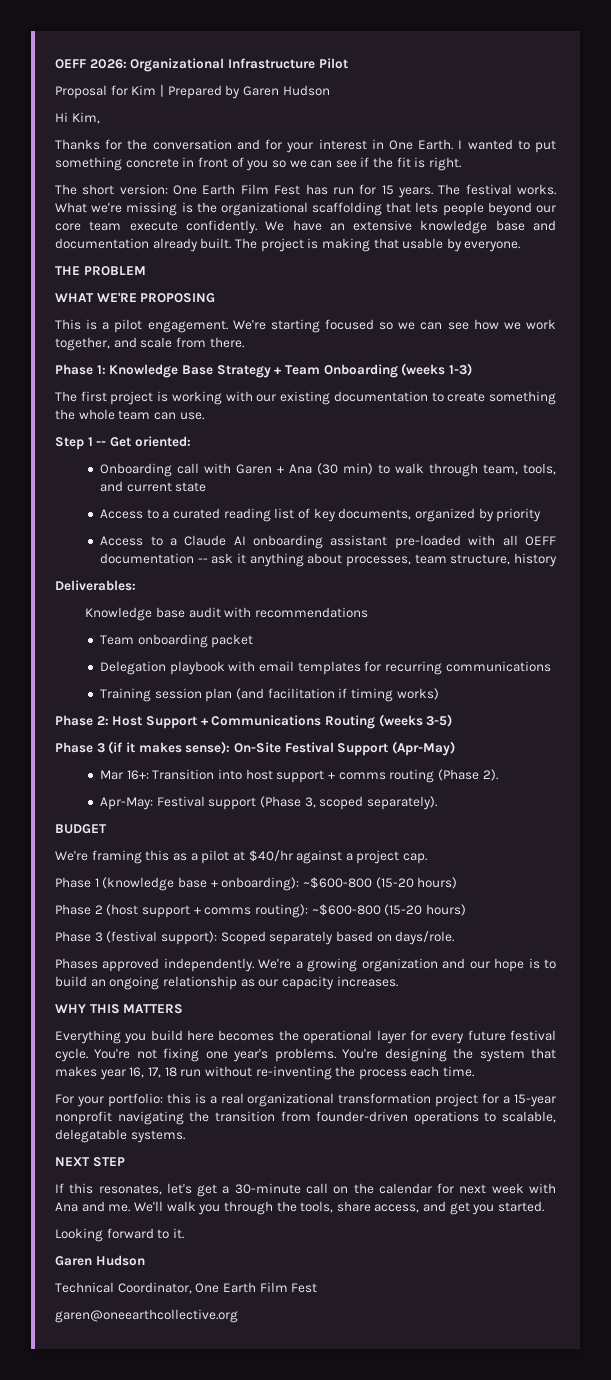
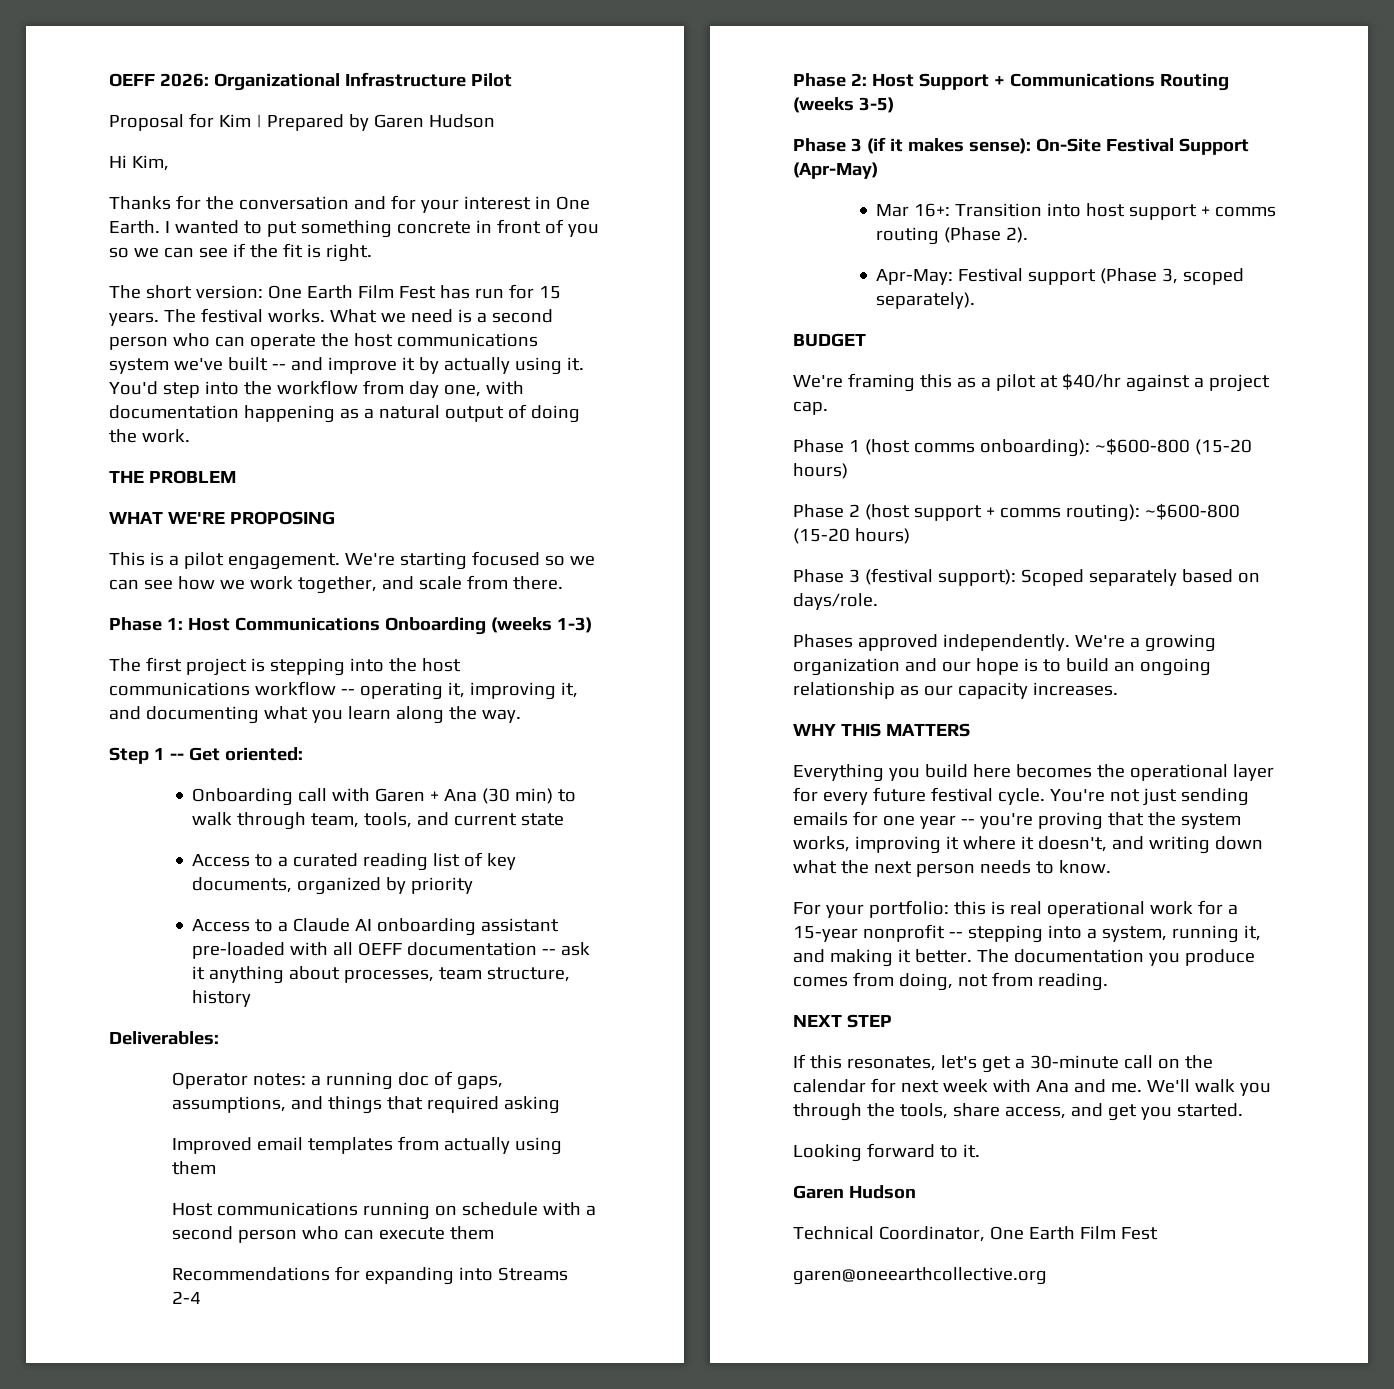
[91,202,556,216] [55,220,556,234] [55,238,521,252] we're missing is the organizational scaffolding that lets people beyond our core team execute confidently. We have an extensive knowledge base and documentation already built. The project is making that usable by everyone. -> [380,309,553,323] [109,333,538,350] [109,357,584,375] [109,380,524,398] [109,404,580,423] [109,429,190,443] we need is a second person who can operate the host communications system we've built -- and improve it by actually using it. You'd step into the workflow from day one, with documentation happening as a natural output of doing the work.
[109,364,320,378] Knowledge Base Strategy + Team -> [187,617,380,631] Host Communications
[171,391,556,405] [55,409,204,420] working with our existing documentation to create something the whole team can use. -> [269,658,461,676] [109,681,578,700] [109,706,521,724] stepping into the host communications workflow -- operating it, improving it, and documenting what you learn along the way.
[85,607,368,621] [100,634,254,648] [100,661,551,675] [100,688,439,702] Knowledge base audit with recommendations // Team onboarding packet // Delegation playbook with email templates for recurring communications // Training session plan (and facilitation if timing works) -> [171,1071,503,1090] [171,1096,560,1114] [171,1136,562,1155] [171,1161,216,1175] [171,1202,596,1220] [171,1226,494,1243] [171,1266,568,1285] [171,1291,201,1304] Operator notes: a running doc of gaps, assumptions, and things that required asking // Improved email templates from actually using them // Host communications running on schedule with a second person who can execute them // Recommendations for expanding into Streams 2-4
[102,877,218,891] (knowledge base + -> [864,439,975,455] (host comms
[163,1048,556,1062] [55,1066,475,1080] fixing one year's problems. You're designing the system that makes year 16, 17, 18 run without re-inventing the process each time. -> [1142,788,1249,806] [793,811,1241,830] [793,836,1263,854] [793,860,1111,877] just sending emails for one year -- you're proving that the system works, improving it where it doesn't, and writing down what the next person needs to know.
[209,1093,556,1107] [55,1111,556,1125] [55,1129,185,1143] a real organizational transformation project for a 15-year nonprofit navigating the transition from founder-driven operations to scalable, delegatable systems. -> [1009,900,1238,918] [793,924,1261,943] [793,949,1255,967] [793,972,1108,991] real operational work for a 15-year nonprofit -- stepping into a system, running it, and making it better. The documentation you produce comes from doing, not from reading.

